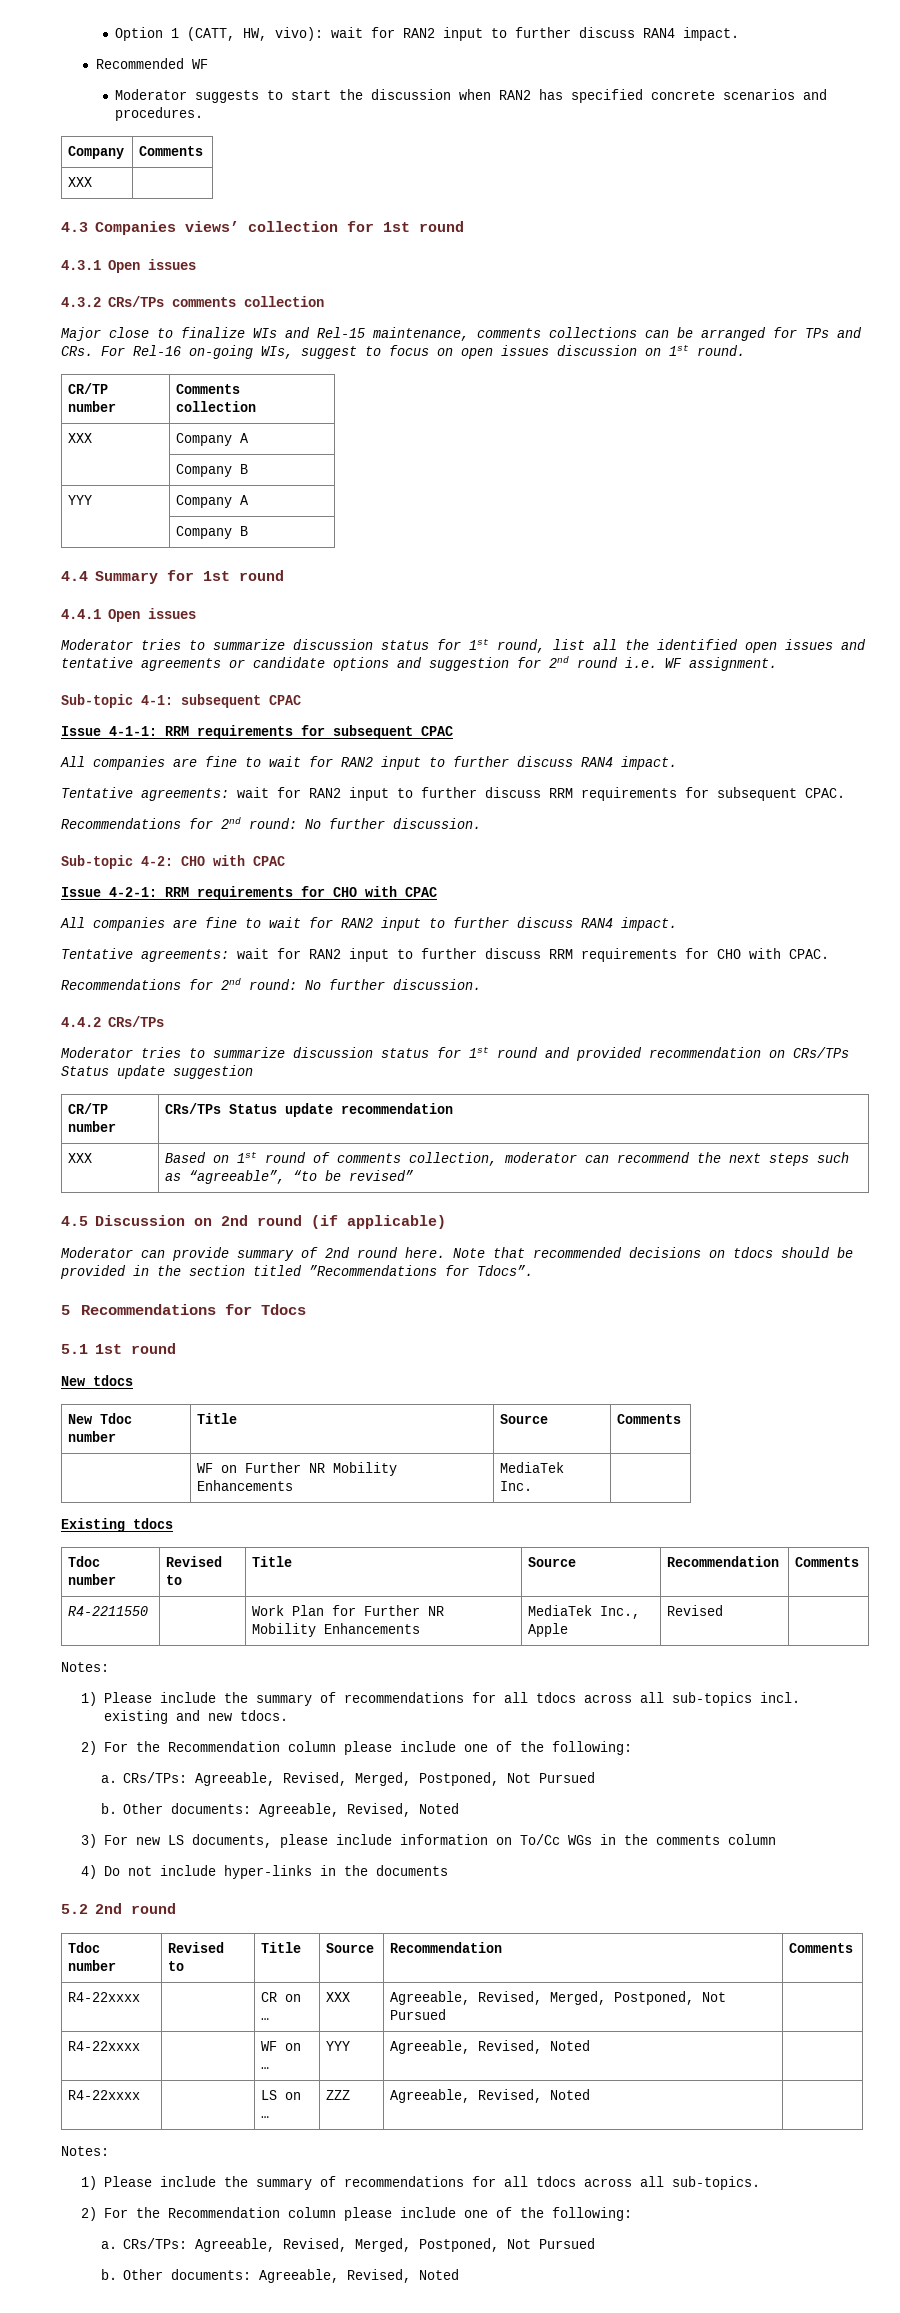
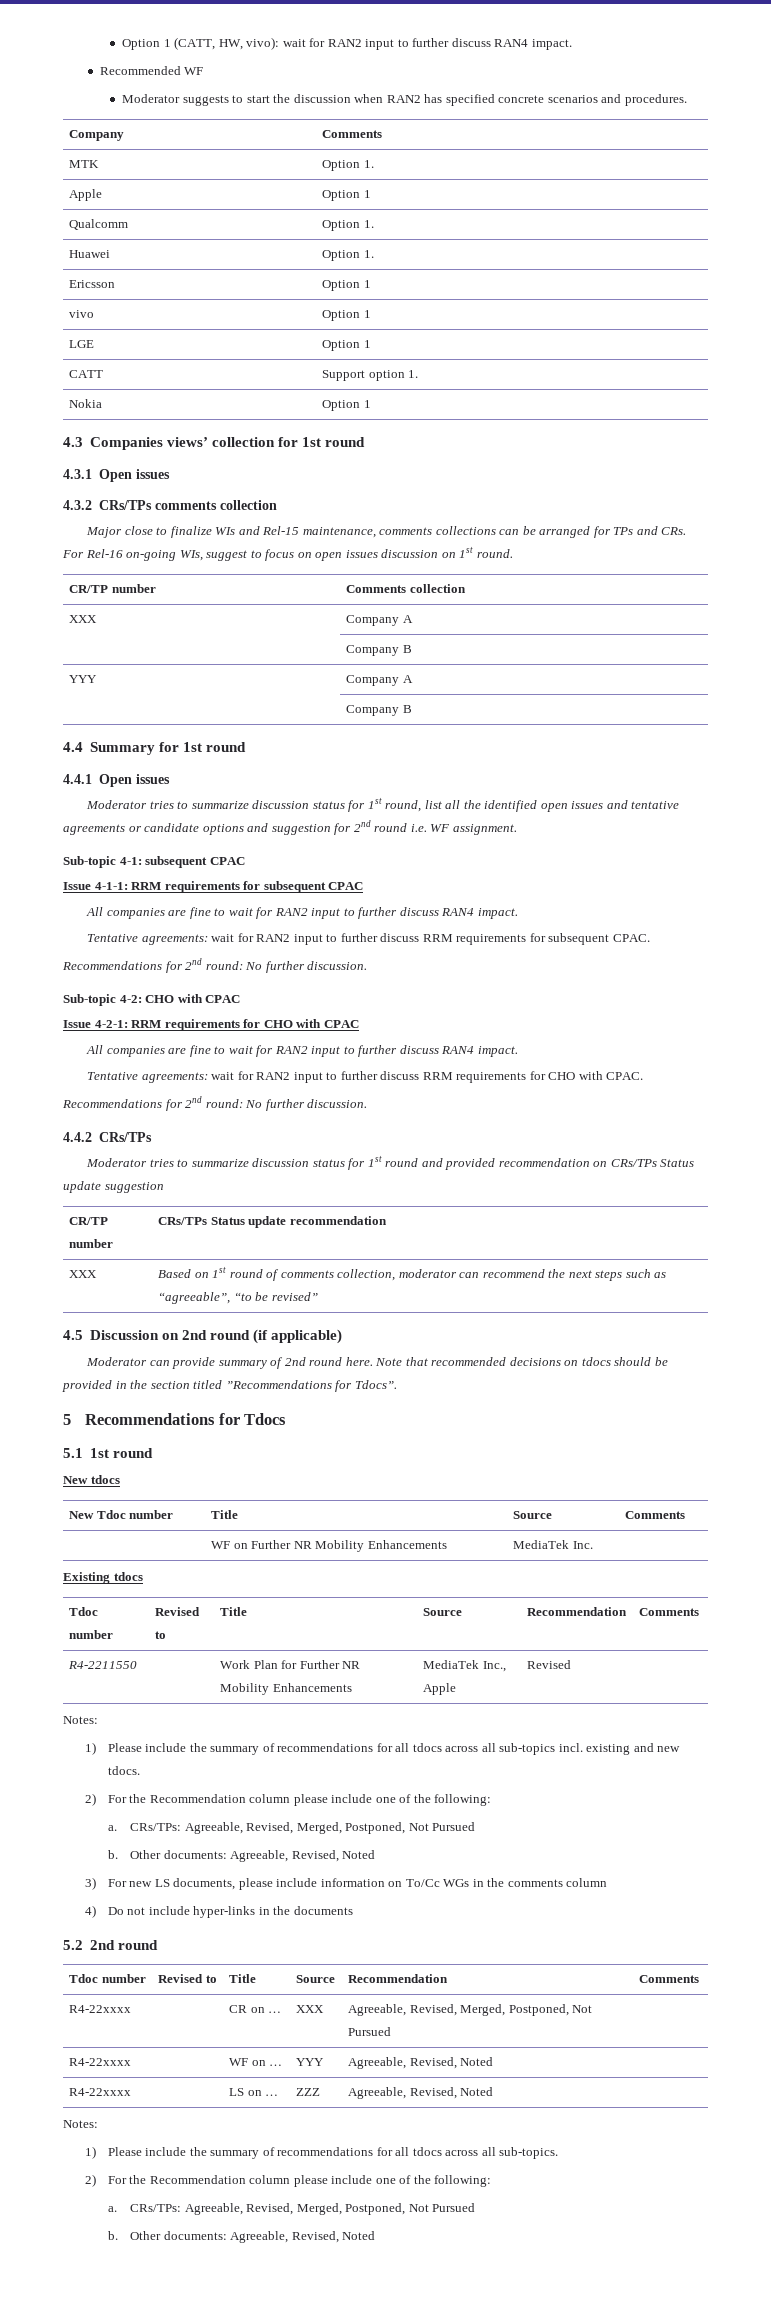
[68,177,93,187] XXX | -> [69,160,100,168] [322,160,374,171] [69,189,103,201] [322,190,371,201] [69,219,129,230] [322,220,374,231] [69,250,111,258] [322,250,374,261] [69,280,116,288] [322,280,371,291] [69,310,95,318] [322,310,371,321] [69,340,95,348] [322,340,371,351] [69,370,104,378] [322,370,419,381] [69,399,103,408] [322,400,371,411] MTK | Option 1. // Apple | Option 1 // Qualcomm | Option 1. // Huawei | Option 1. // Ericsson | Option 1 // vivo | Option 1 // LGE | Option 1 // CATT | Support option 1. // Nokia | Option 1

